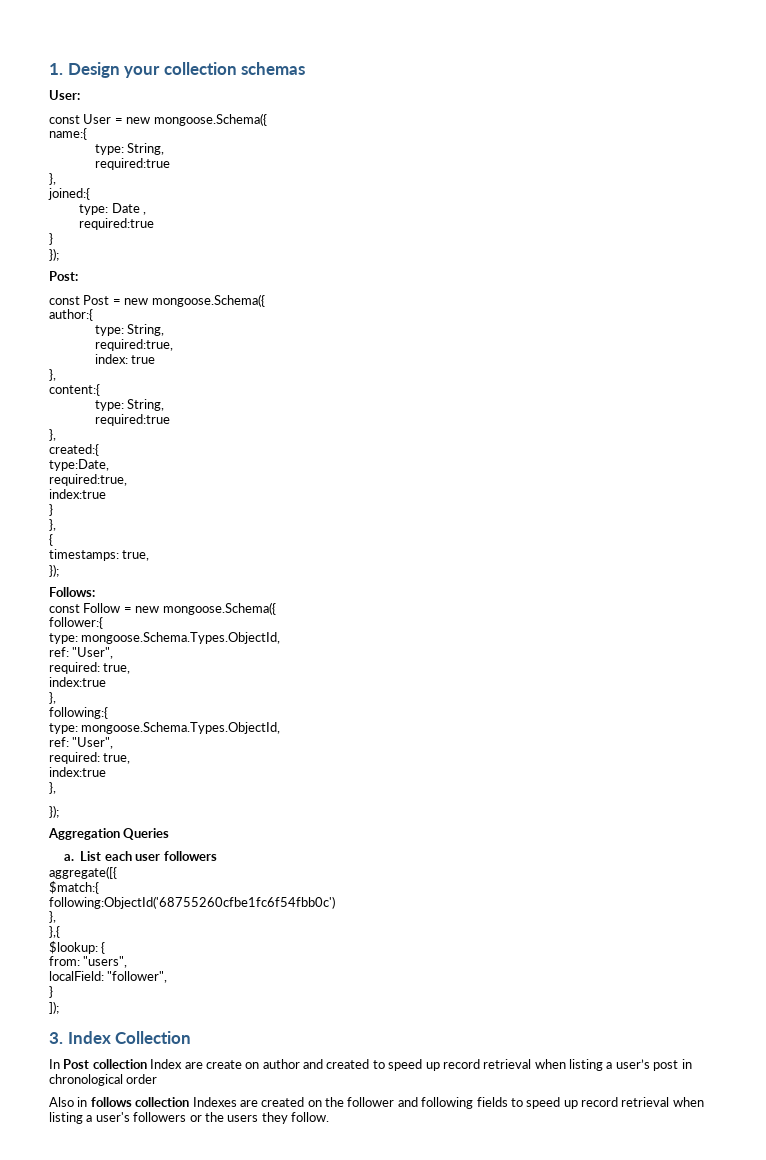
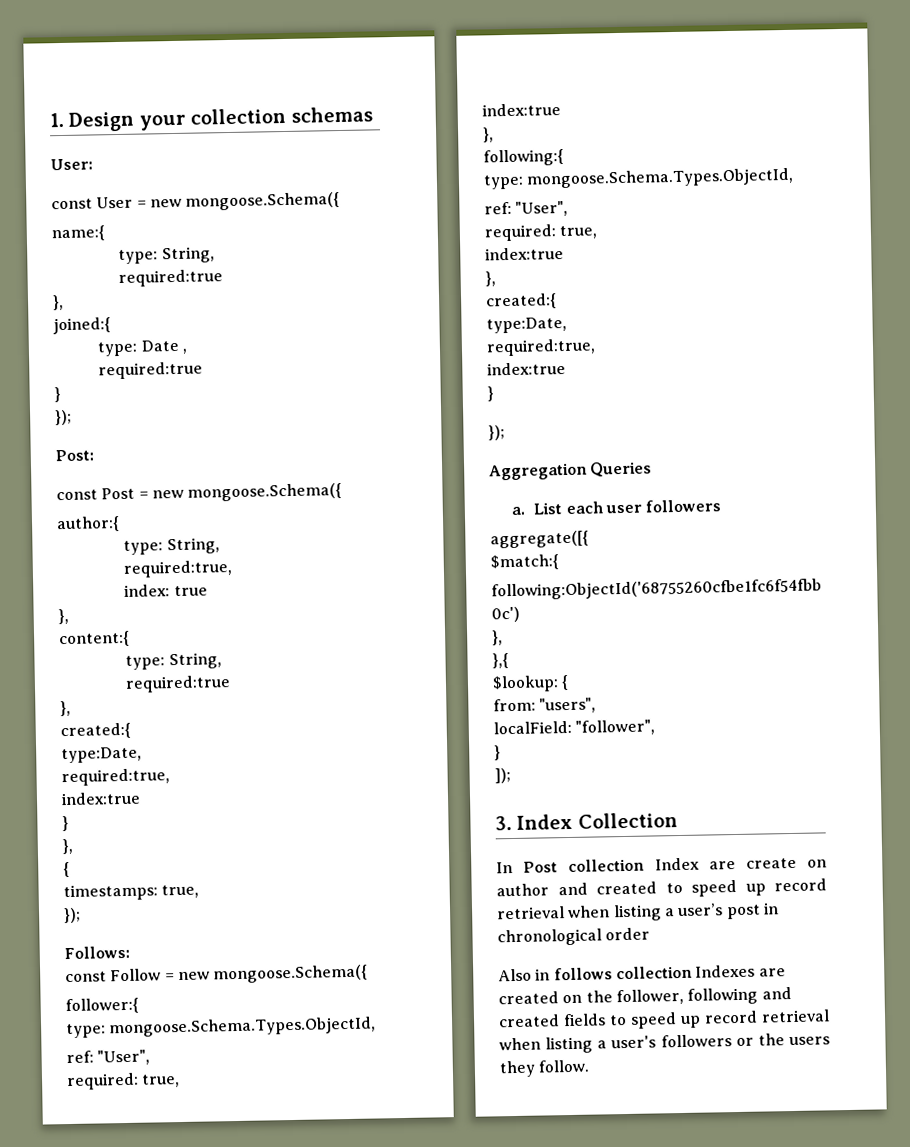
(56, 788) none -> [485,293,557,310] [486,316,567,334] [486,338,596,357] [487,361,566,376] [487,386,494,402] // created:{ // type:Date, // required:true, // index:true // }
[347,1097,474,1109] follower and following -> [615,987,792,1006] [498,1014,560,1028] follower, following and created

